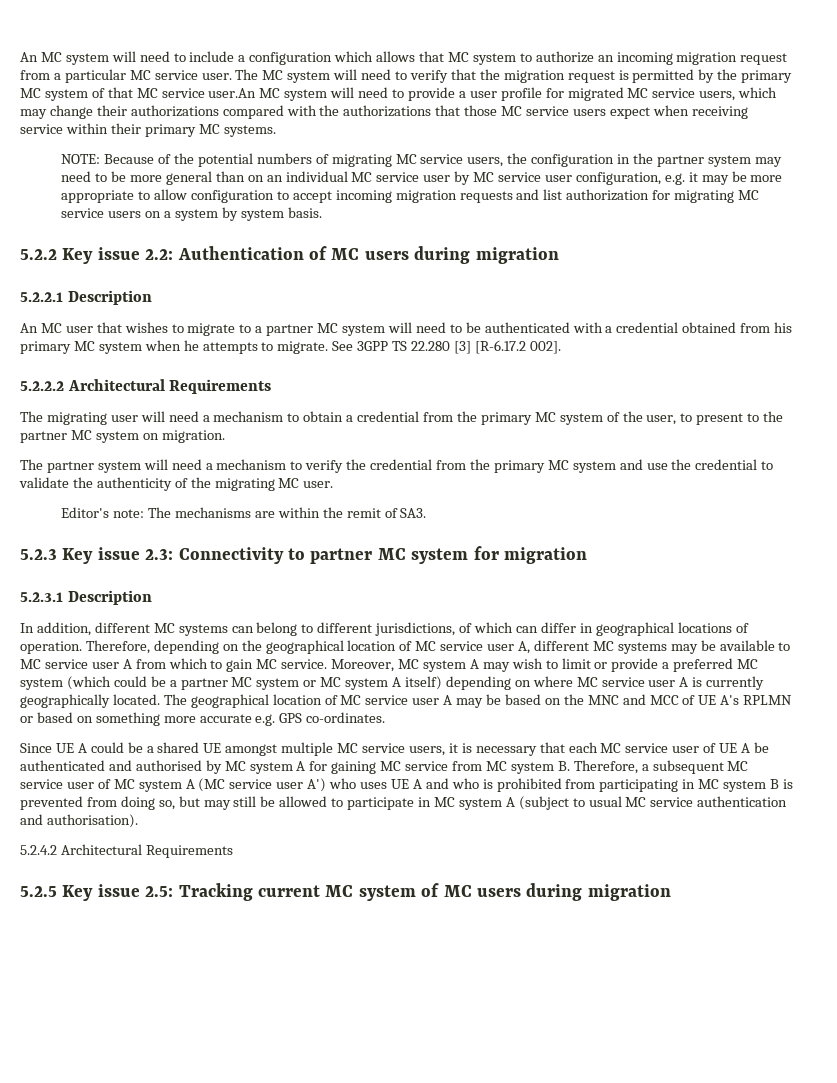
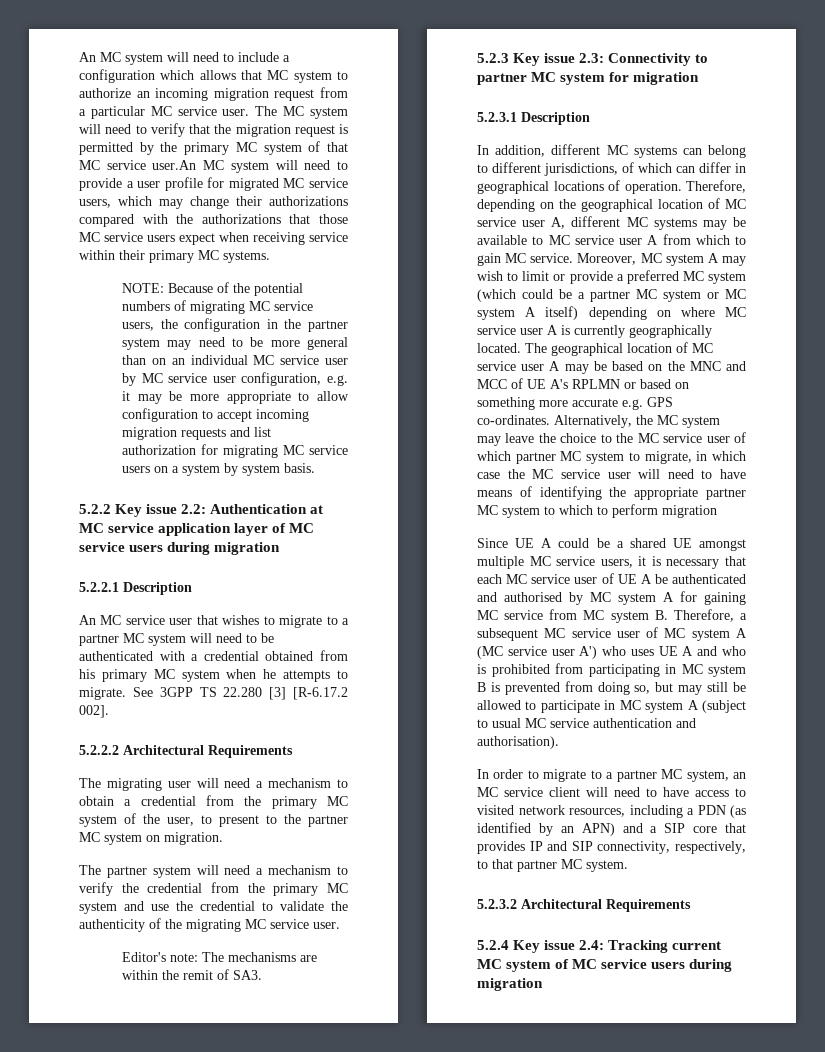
[309,246,360,260] of MC -> [310,505,324,514] [79,523,315,536] [79,542,125,552] at MC service application layer of MC service
(62, 328) none -> [125,615,165,625] service
(300, 483) none -> [270,919,309,929] service
(386, 717) none -> [554,415,720,428] [477,432,746,446] [477,451,746,464] [477,469,746,479] [477,486,746,500] [477,504,717,518] Alternatively, the MC system may leave the choice to the MC service user of which partner MC system to migrate, in which case the MC service user will need to have means of identifying the appropriate partner MC system to which to perform migration
[20,844,233,858] [20,884,174,901] 5.2.4.2 Architectural Requirements // 5.2.5 Key issue 2.5: -> [477,769,746,782] [477,787,746,797] [477,805,746,818] [477,822,746,836] [477,841,746,854] [477,859,628,872] [477,899,691,912] [477,940,605,953] In order to migrate to a partner MC system, an MC service client will need to have access to visited network resources, including a PDN (as identified by an APN) and a SIP core that provides IP and SIP connectivity, respectively, to that partner MC system. // 5.2.3.2 Architectural Requirements // 5.2.4 Key issue 2.4:
(472, 891) none -> [601,959,648,969] service

